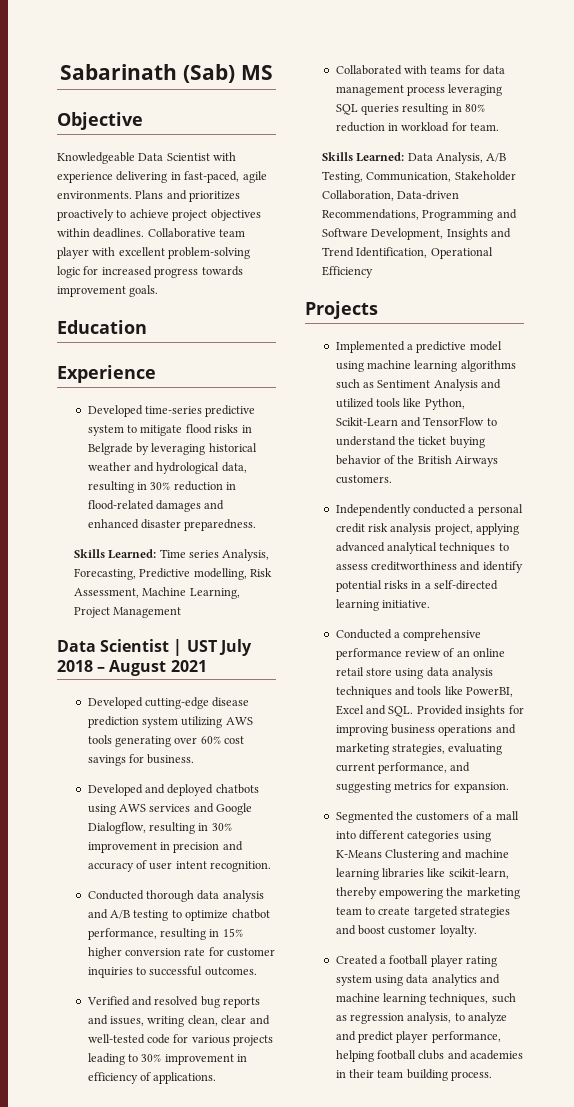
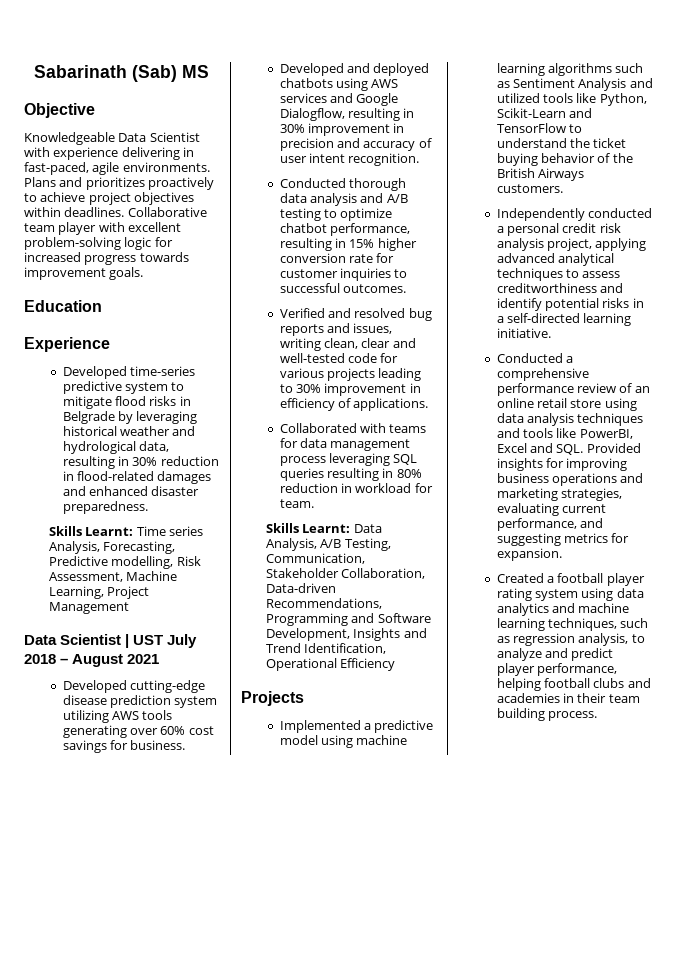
[108,549,157,559] Learned: -> [85,527,134,536] Learnt:
[356,152,405,162] Learned: -> [302,524,351,533] Learnt:
[335,811,519,823] [335,830,491,842] [335,849,509,861] [335,868,509,880] [335,887,520,899] [335,906,511,918] [335,925,477,937] // Segmented the customers of a mall into different categories using K-Means Clustering and machine learning libraries like scikit-learn, thereby empowering the marketing team to create targeted strategies and boost customer loyalty. -> (562, 554) none

